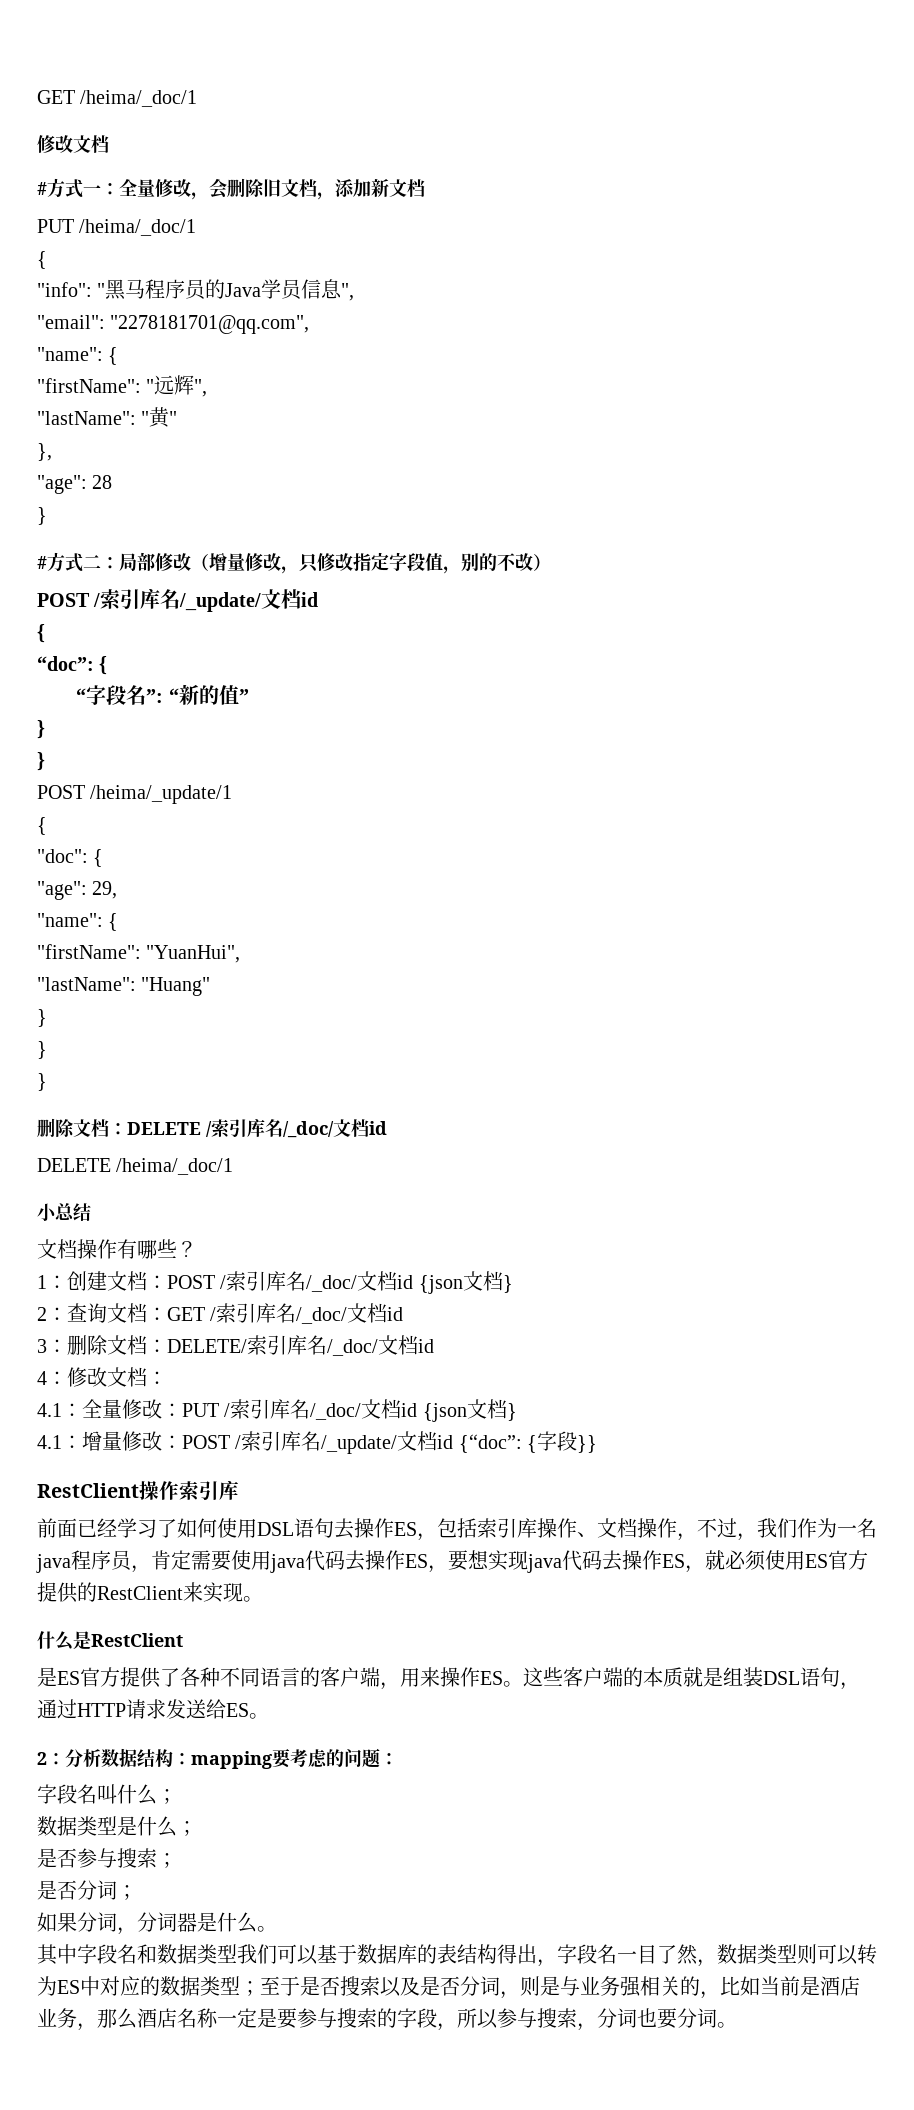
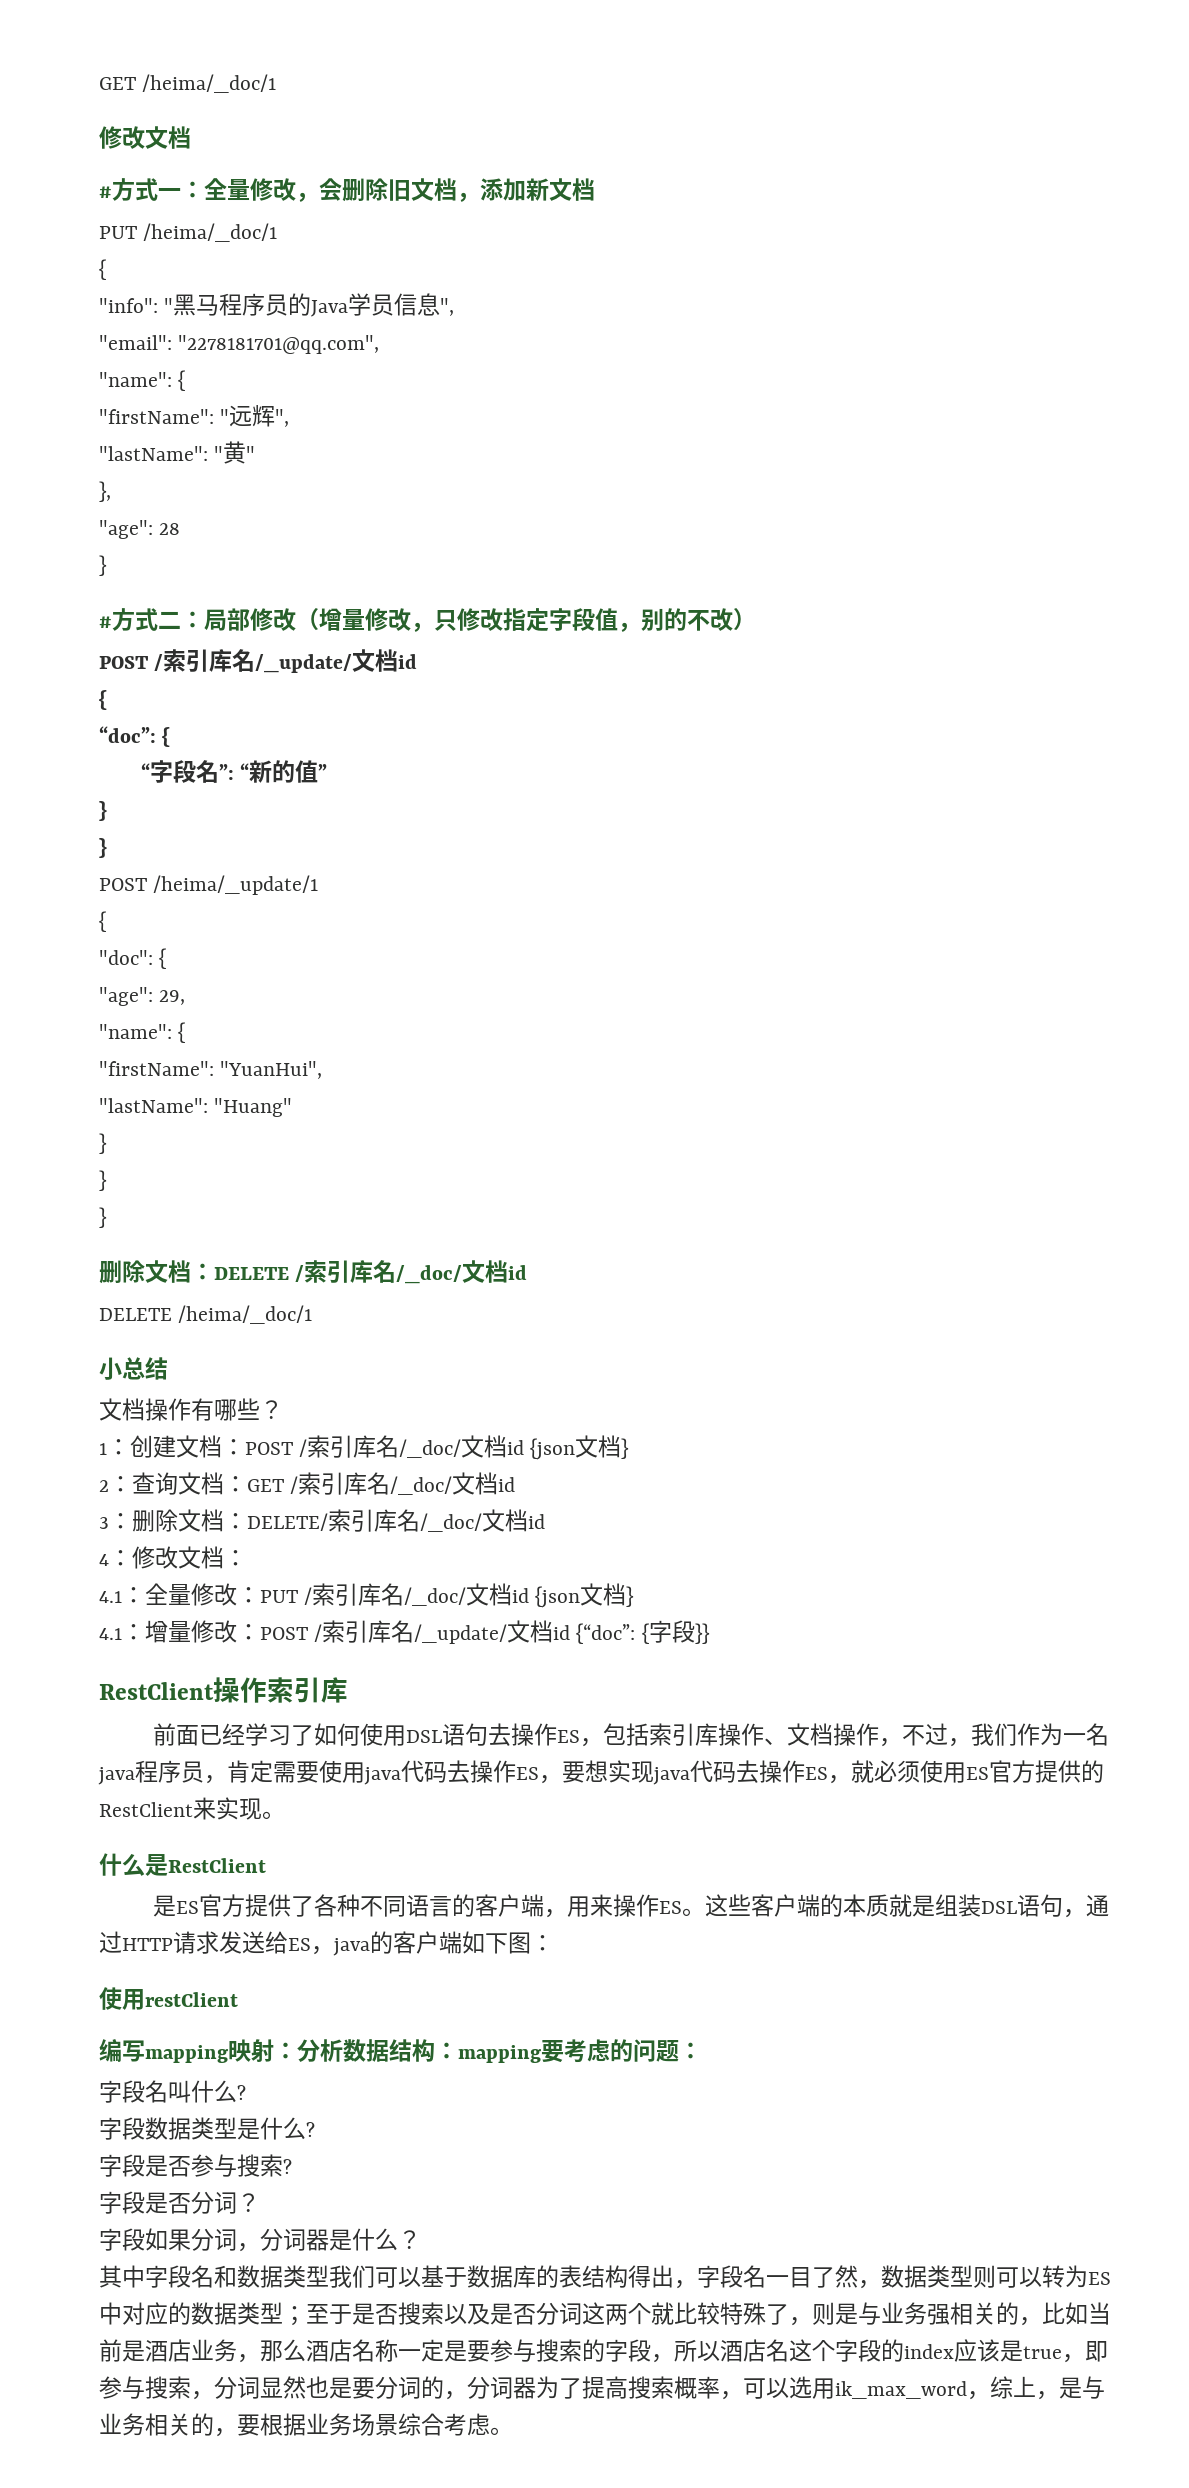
[249,1713,269,1719] [37,1752,47,1765] 。 // 2 -> [311,1931,554,1956] [99,1987,238,2010] [99,2039,274,2063] ，java的客户端如下图： // 使用restClient // 编写mapping映射
[157,1789,177,1804] ； // -> [237,2085,246,2100] [99,2117,145,2140] ? // 字段
[177,1821,197,1836] ； // -> [306,2122,315,2137] [99,2154,145,2177] ? // 字段
[157,1853,177,1868] [37,1880,137,1900] ； // 是否分词； // -> [283,2159,292,2174] [99,2191,260,2214] [99,2228,145,2251] ? // 字段是否分词？ // 字段
[257,1926,277,1932] 。 -> [398,2230,421,2249] ？
(500, 1986) none -> [582,2302,789,2325] 这两个就比较特殊了
[497,2008,717,2031] 参与搜索，分词也要分词 -> [720,2339,1108,2363] [99,2376,1105,2400] [99,2413,490,2437] 酒店名这个字段的index应该是true，即参与搜索，分词显然也是要分词的，分词器为了提高搜索概率，可以选用ik_max_word，综上，是与业务相关的，要根据业务场景综合考虑

